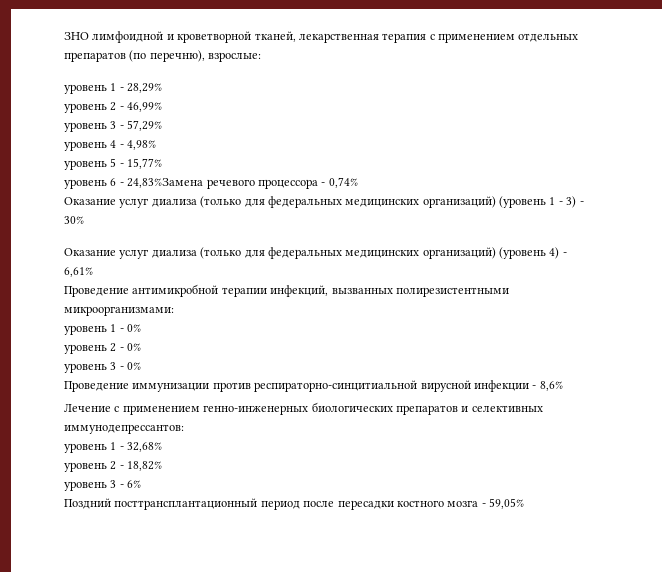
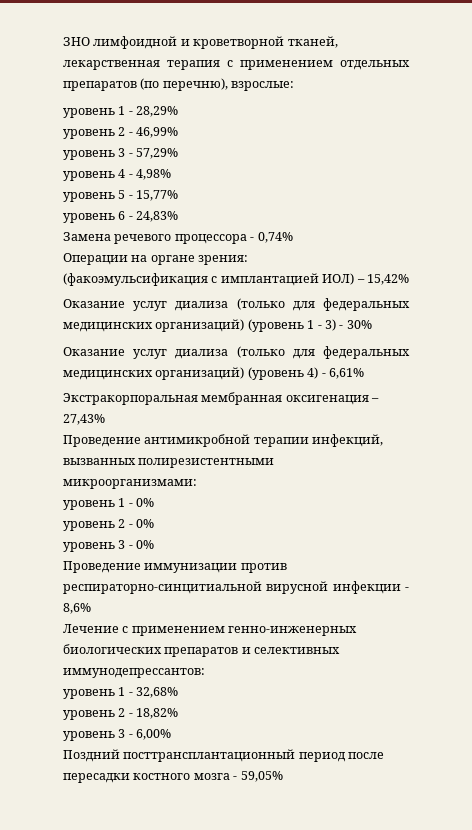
[127,178,204,188] 24,83%Замена -> [136,211,179,222] [63,232,111,241] 24,83% // Замена
(358, 182) none -> [63,253,249,265] [63,273,409,286] // Операции на органе зрения: // (факоэмульсификация с имплантацией ИОЛ) – 15,42%
(93, 272) none -> [63,392,380,405] [63,414,105,425] // Экстракорпоральная мембранная оксигенация – 27,43%
[127,480,142,488] 6% -> [136,729,172,740] 6,00%

